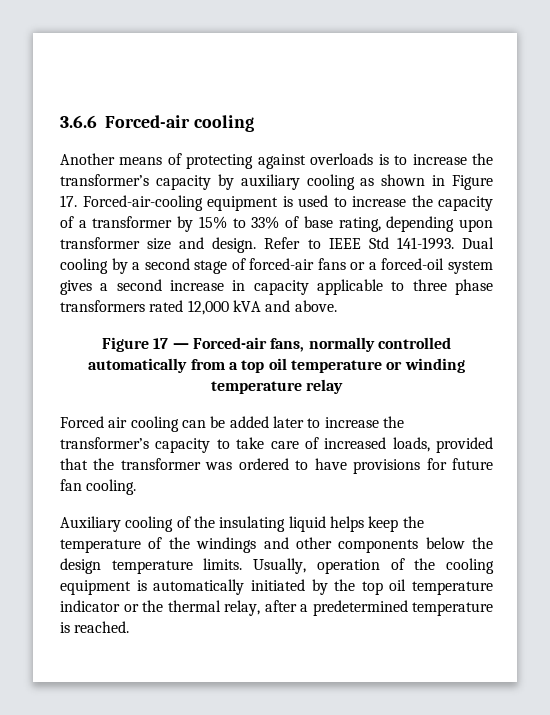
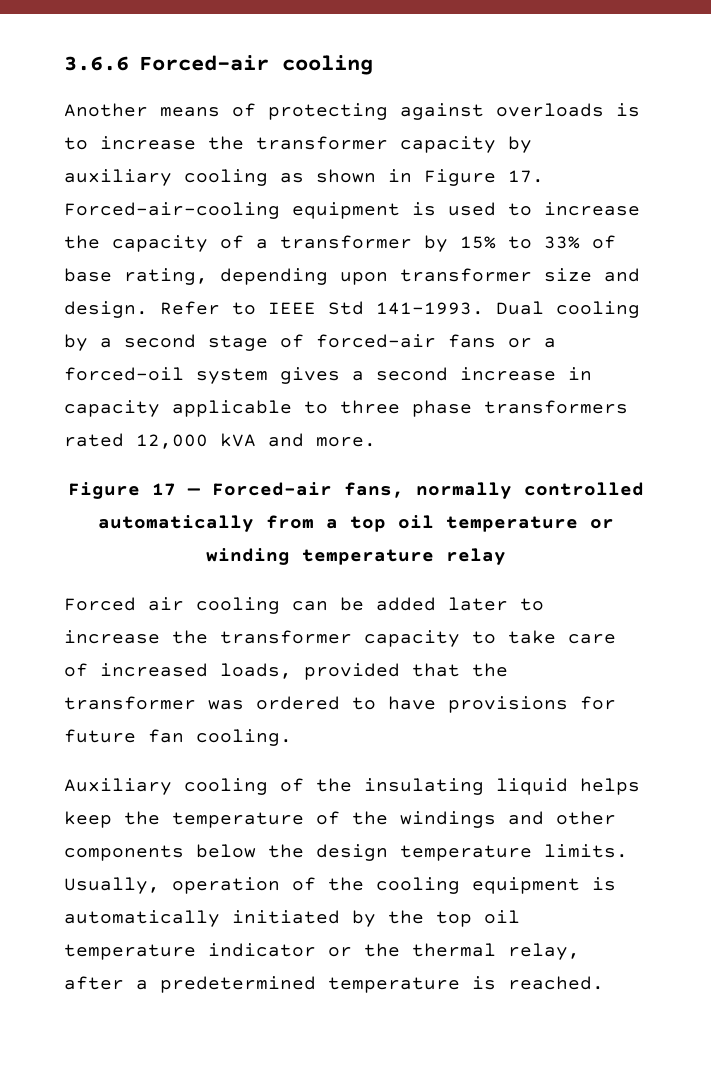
[60,174,149,186] transformer’s -> [256,136,388,150] transformer
[294,300,337,312] above. -> [316,437,376,447] more.
[60,437,149,449] transformer’s -> [220,630,352,644] transformer

